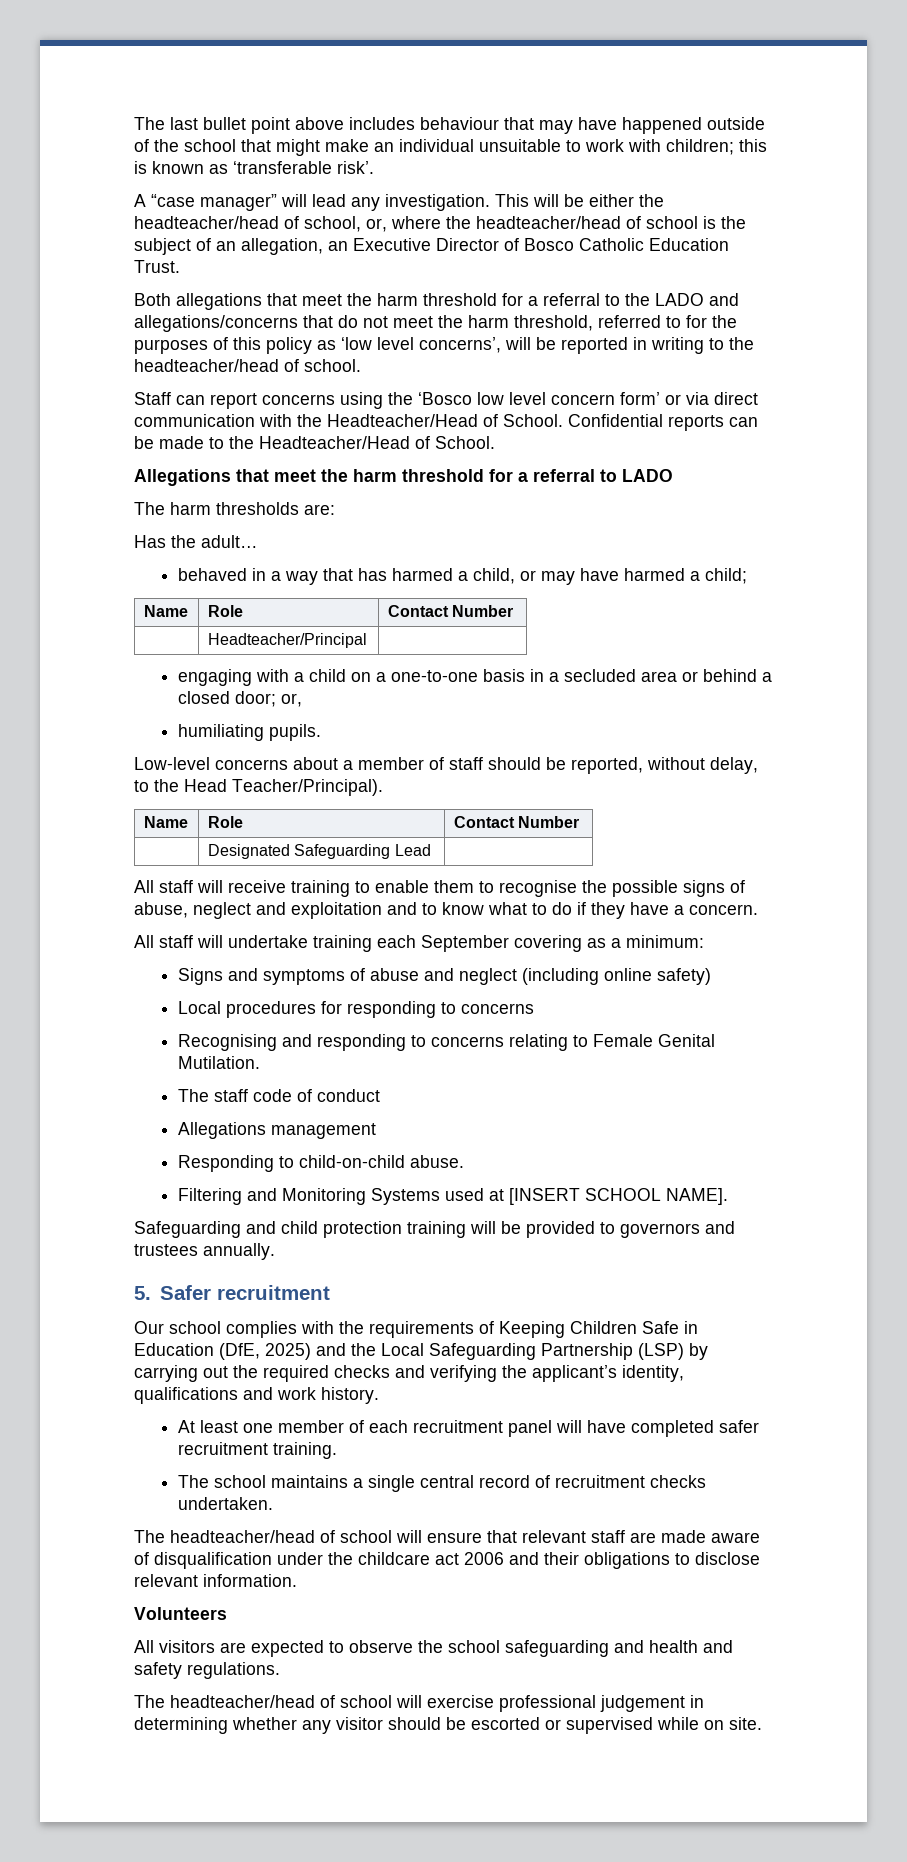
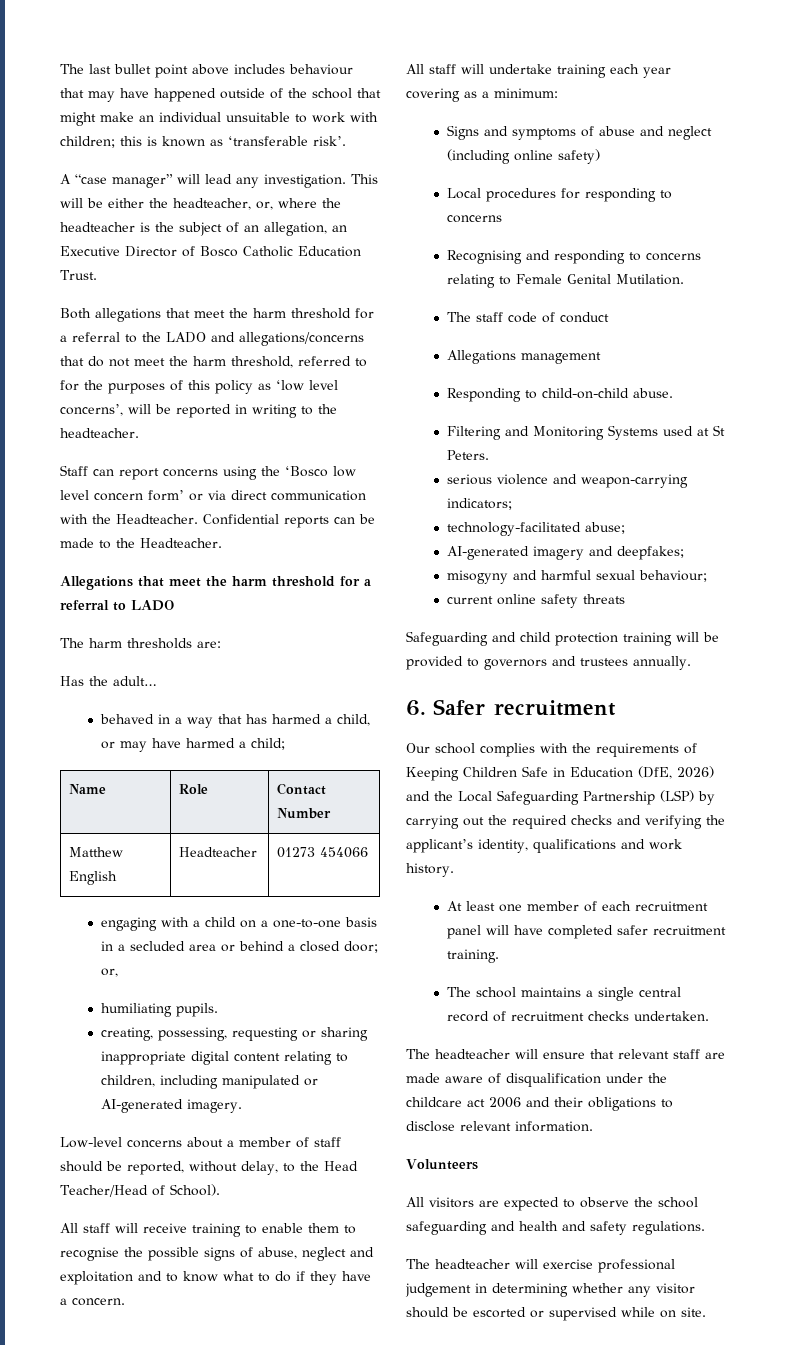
[134,216,698,232] headteacher/head of school, or, where the headteacher/head of school -> [173,198,341,210] [60,222,135,232] headteacher, or, where the headteacher
[134,359,361,372] headteacher/head of school. -> [60,428,139,438] headteacher.
[327,414,563,427] Headteacher/Head of School. -> [116,514,198,524] Headteacher.
[259,436,495,449] Headteacher/Head of School. -> [140,538,222,548] Headteacher.
[207,633,367,648] | Headteacher/Principal | -> [69,847,124,857] [69,871,118,885] [179,847,258,857] [277,847,369,858] Matthew English | Headteacher | 01273 454066
(321, 732) none -> [100,1027,368,1041] [100,1051,348,1065] [100,1075,318,1089] [100,1099,242,1113] // creating, possessing, requesting or sharing inappropriate digital content relating to children, including manipulated or AI-generated imagery.
[232,779,383,796] [143,816,188,828] [207,816,243,828] [453,816,580,828] [207,844,431,859] Teacher/Principal). // Name | Role | Contact Number // | Designated Safeguarding Lead | -> [60,1184,220,1197] Teacher/Head of School).
[421,935,509,952] September -> [643,67,671,78] year
[508,1188,728,1205] [INSERT SCHOOL NAME]. -> [712,425,725,436] [446,450,489,460] [446,474,688,488] [446,498,512,510] [446,522,625,536] [446,546,684,560] [446,570,707,584] [446,594,625,608] St Peters. // serious violence and weapon-carrying indicators; // technology-facilitated abuse; // AI-generated imagery and deepfakes; // misogyny and harmful sexual behaviour; // current online safety threats
[134,1286,151,1300] 5. -> [406,700,426,716] 6.
[265,1343,311,1360] 2025) -> [677,766,714,778] 2026)
[170,1530,392,1543] headteacher/head of school -> [435,1049,510,1059] headteacher
[170,1695,392,1708] headteacher/head of school -> [435,1259,510,1269] headteacher

